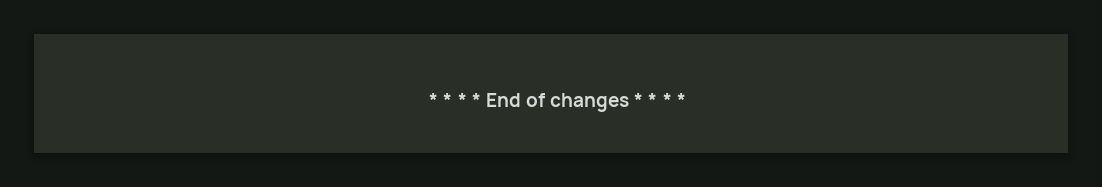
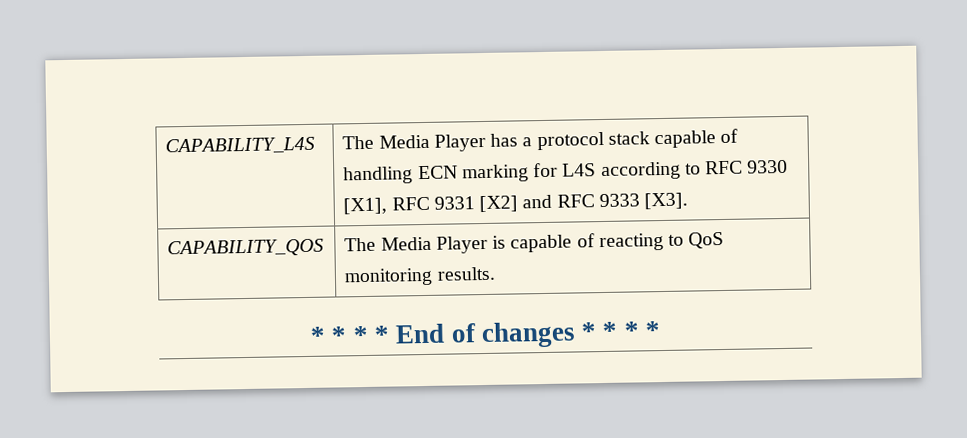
(429, 100) none -> [165,136,316,155] [342,128,739,152] [343,159,789,185] [343,192,689,215] [167,238,325,258] [344,231,725,254] [344,266,496,287] CAPABILITY_L4S | The Media Player has a protocol stack capable of handling ECN marking for L4S according to RFC 9330 [X1], RFC 9331 [X2] and RFC 9333 [X3]. // CAPABILITY_QOS | The Media Player is capable of reacting to QoS monitoring results. //

